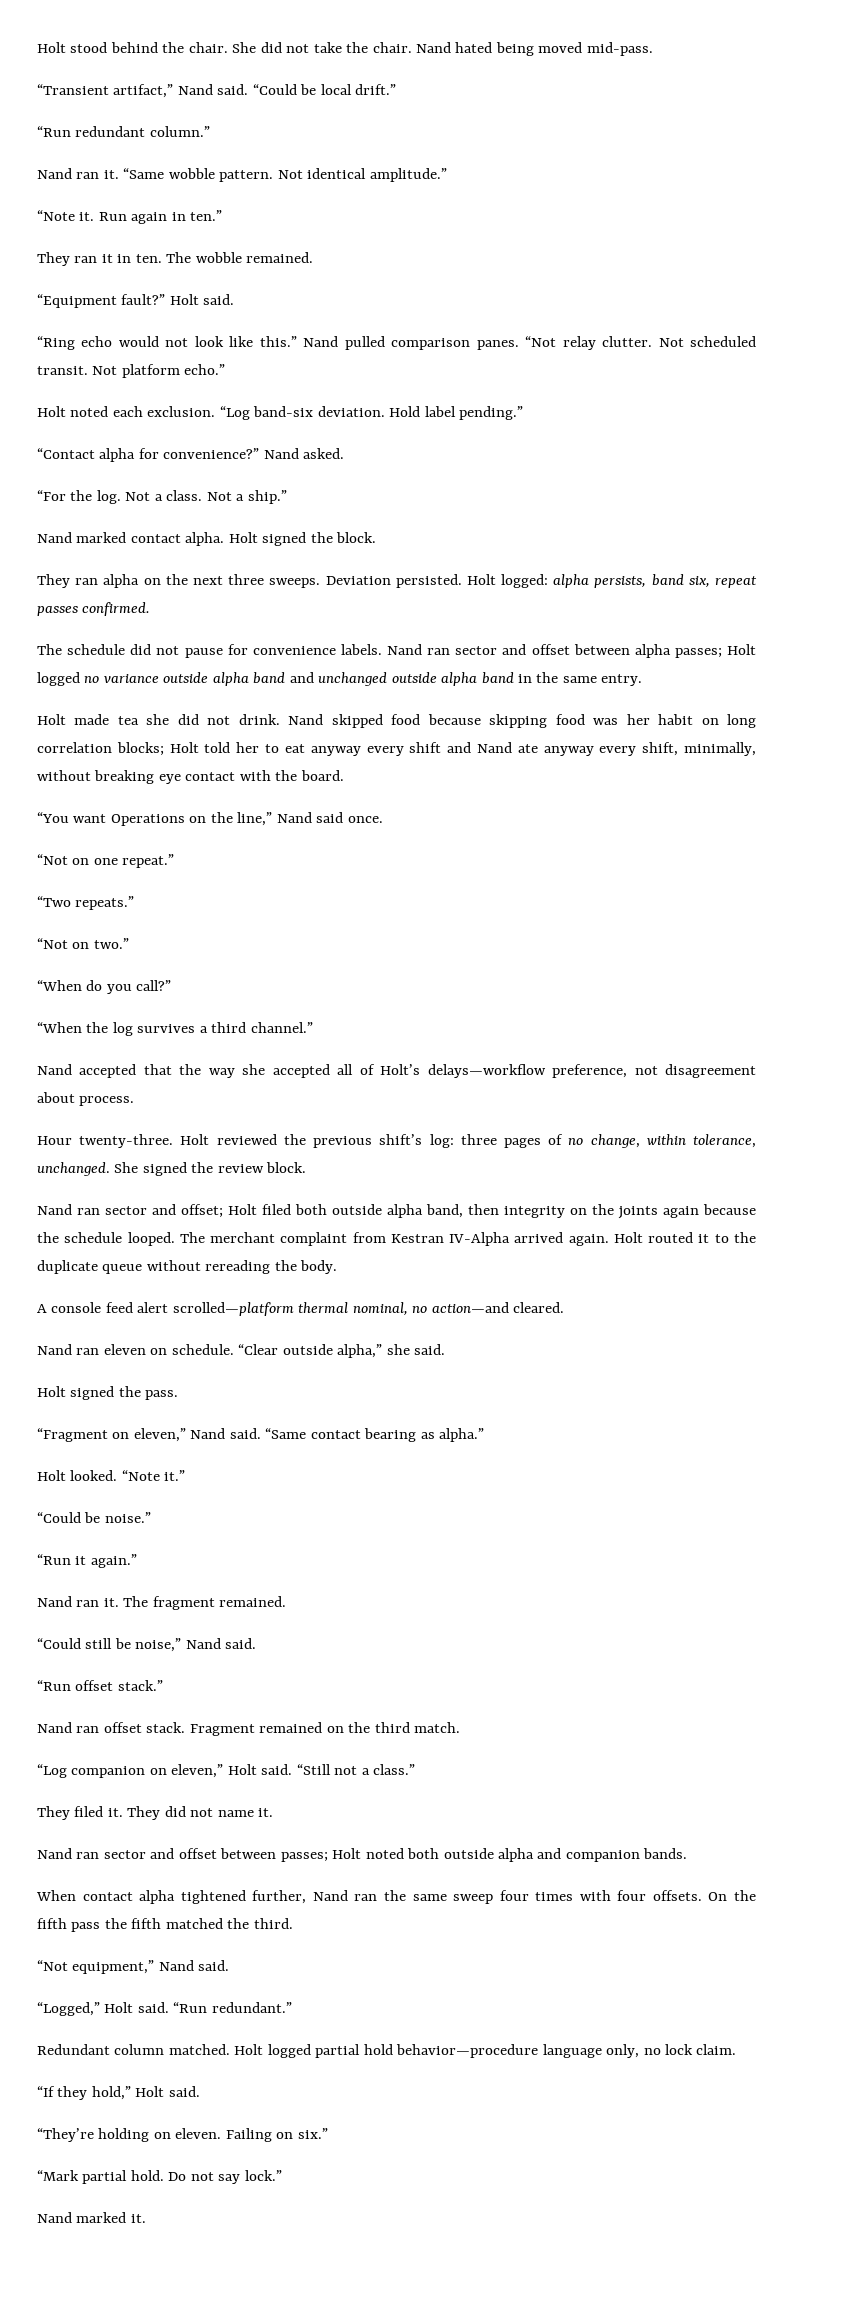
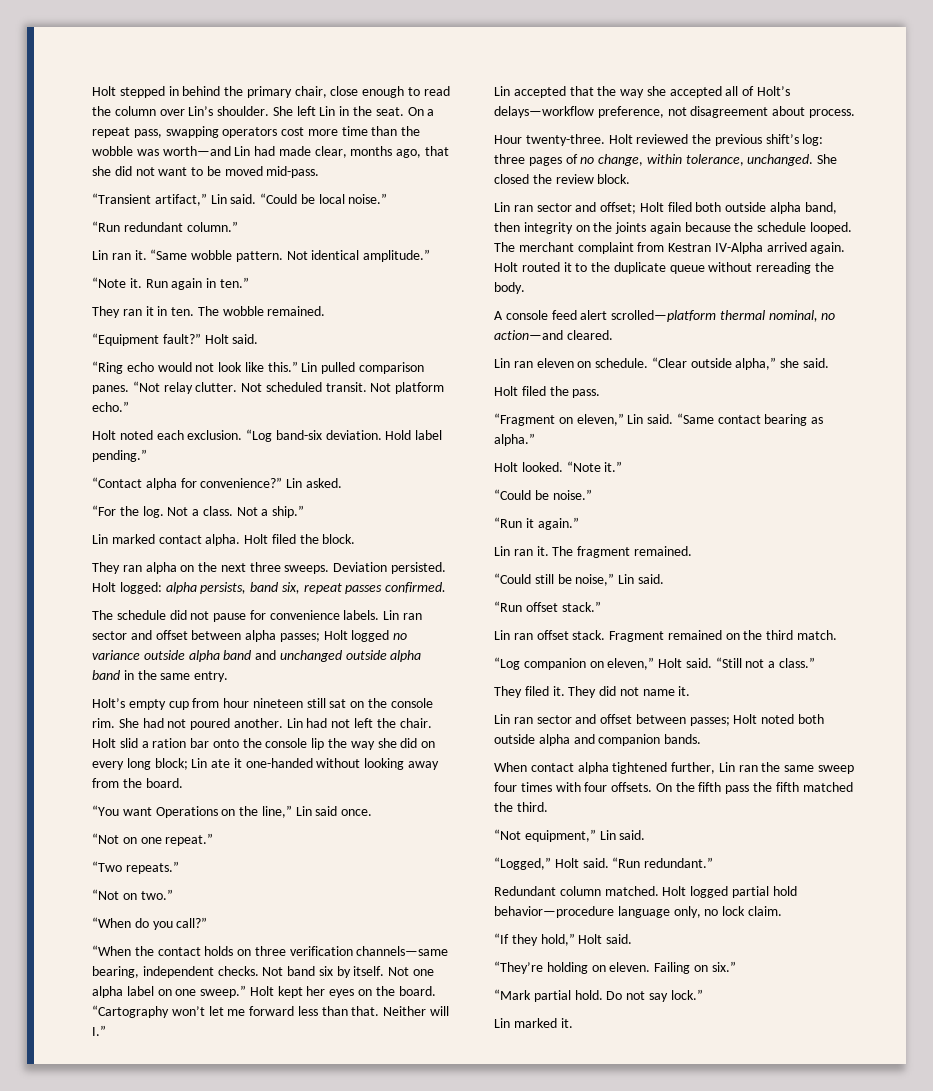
[37,42,534,56] Holt stood behind the chair. She did not take the chair. Nand hated being -> [92,86,450,98] [92,106,435,116] [92,126,421,138] [92,146,450,158] [92,166,221,176] Holt stepped in behind the primary chair, close enough to read the column over Lin’s shoulder. She left Lin in the seat. On a repeat pass, swapping operators cost more time than the wobble was worth—and Lin had made clear, months ago, that she did not want to be
[177,84,213,95] Nand -> [210,194,227,204] Lin
[355,84,397,95] drift.” -> [348,193,388,204] noise.”
[37,168,72,179] Nand -> [92,250,108,260] Lin
[303,336,339,347] Nand -> [301,362,318,372] Lin
[263,448,299,459] Nand -> [286,478,303,488] Lin
[37,532,72,543] Nand -> [92,534,108,544] Lin
[262,532,307,546] signed -> [271,534,296,544] filed
[387,644,422,655] Nand -> [383,610,400,620] Lin
[37,714,757,728] [37,742,756,756] [37,770,271,784] Holt made tea she did not drink. Nand skipped food because skipping food was her habit on long correlation blocks; Holt told her to eat anyway every shift and Nand ate anyway every shift, minimally, without breaking eye contact with -> [92,698,433,710] [92,718,432,730] [92,738,436,750] [92,758,440,770] [92,778,119,788] Holt’s empty cup from hour nineteen still sat on the console rim. She had not poured another. Lin had not left the chair. Holt slid a ration bar onto the console lip the way she did on every long block; Lin ate it one-handed without looking away from
[276,812,312,823] Nand -> [295,806,312,816] Lin
[112,1022,313,1036] [37,1064,72,1075] log survives a third channel.” // Nand -> [157,946,449,956] [92,966,435,978] [92,985,436,998] [92,1005,450,1018] [92,1025,106,1036] [494,86,510,96] contact holds on three verification channels—same bearing, independent checks. Not band six by itself. Not one alpha label on one sweep.” Holt kept her eyes on the board. “Cartography won’t let me forward less than that. Neither will I.” // Lin
[142,1162,187,1176] signed -> [494,174,529,184] closed
[37,1204,72,1215] Nand -> [494,202,510,212] Lin
[37,1344,72,1355] Nand -> [494,358,510,368] Lin
[70,1386,115,1400] signed -> [521,386,546,396] filed
[190,1428,226,1439] Nand -> [627,414,644,424] Lin
[37,1596,72,1607] Nand -> [494,546,510,556] Lin
[185,1638,221,1649] Nand -> [618,574,635,584] Lin
[37,1722,72,1733] Nand -> [494,630,510,640] Lin
[37,1848,72,1859] Nand -> [494,714,510,724] Lin
[312,1890,348,1901] Nand -> [718,762,735,772] Lin
[158,1960,194,1971] Nand -> [599,830,616,840] Lin
[37,2212,72,2223] Nand -> [494,1018,510,1028] Lin

